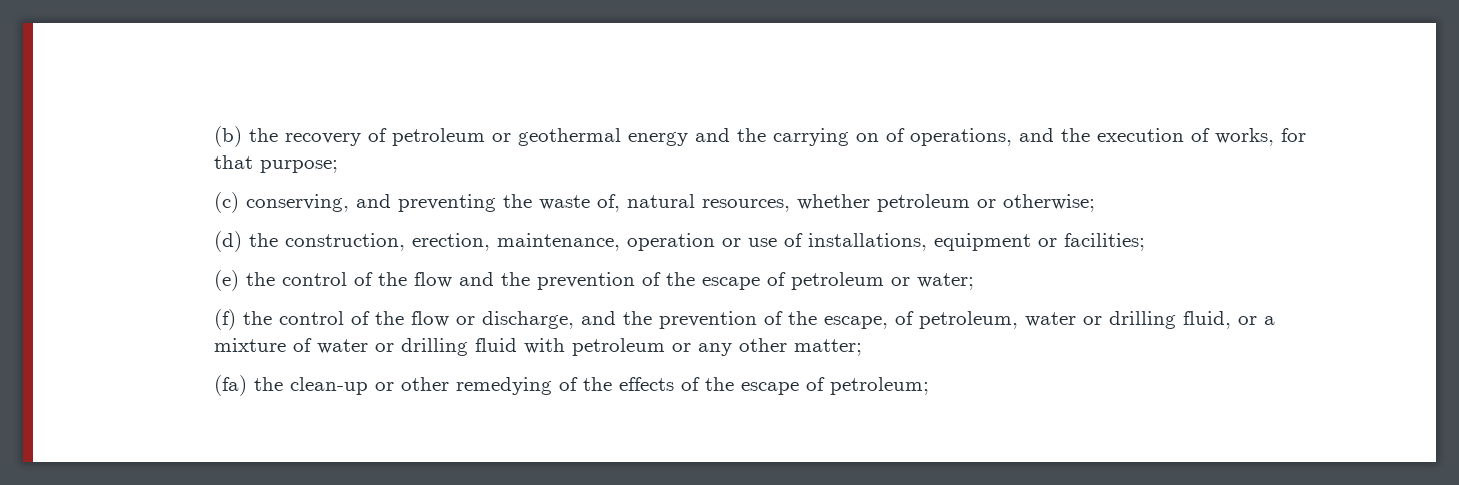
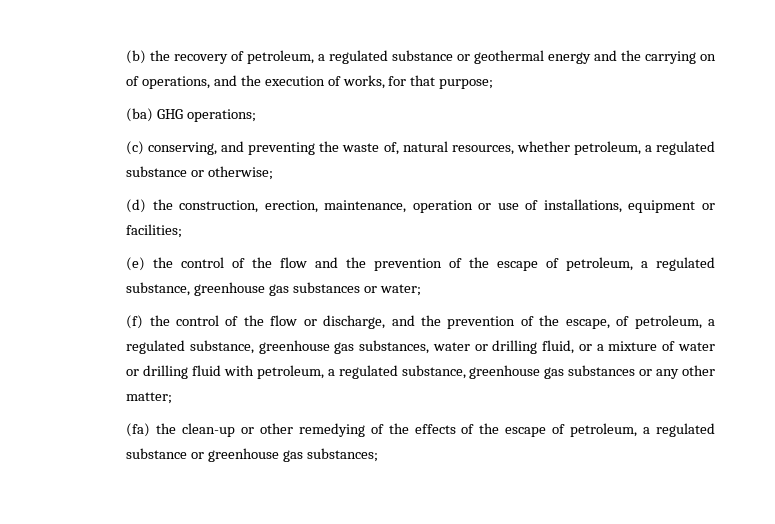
[391,128,485,146] petroleum -> [247,50,454,64] petroleum, a regulated substance
(338, 166) none -> [126,108,256,122] // (ba) GHG operations;
[876,194,970,212] petroleum -> [573,141,715,155] [126,166,188,177] petroleum, a regulated substance
[790,272,884,290] petroleum -> [566,257,715,271] [126,282,360,296] petroleum, a regulated substance, greenhouse gas substances
(1018, 320) none -> [708,319,715,326] [126,340,430,354] a regulated substance, greenhouse gas substances,
[571,338,665,356] petroleum -> [256,365,636,379] petroleum, a regulated substance, greenhouse gas substances
[829,377,929,395] petroleum; -> [570,423,716,437] [126,448,378,462] petroleum, a regulated substance or greenhouse gas substances;

